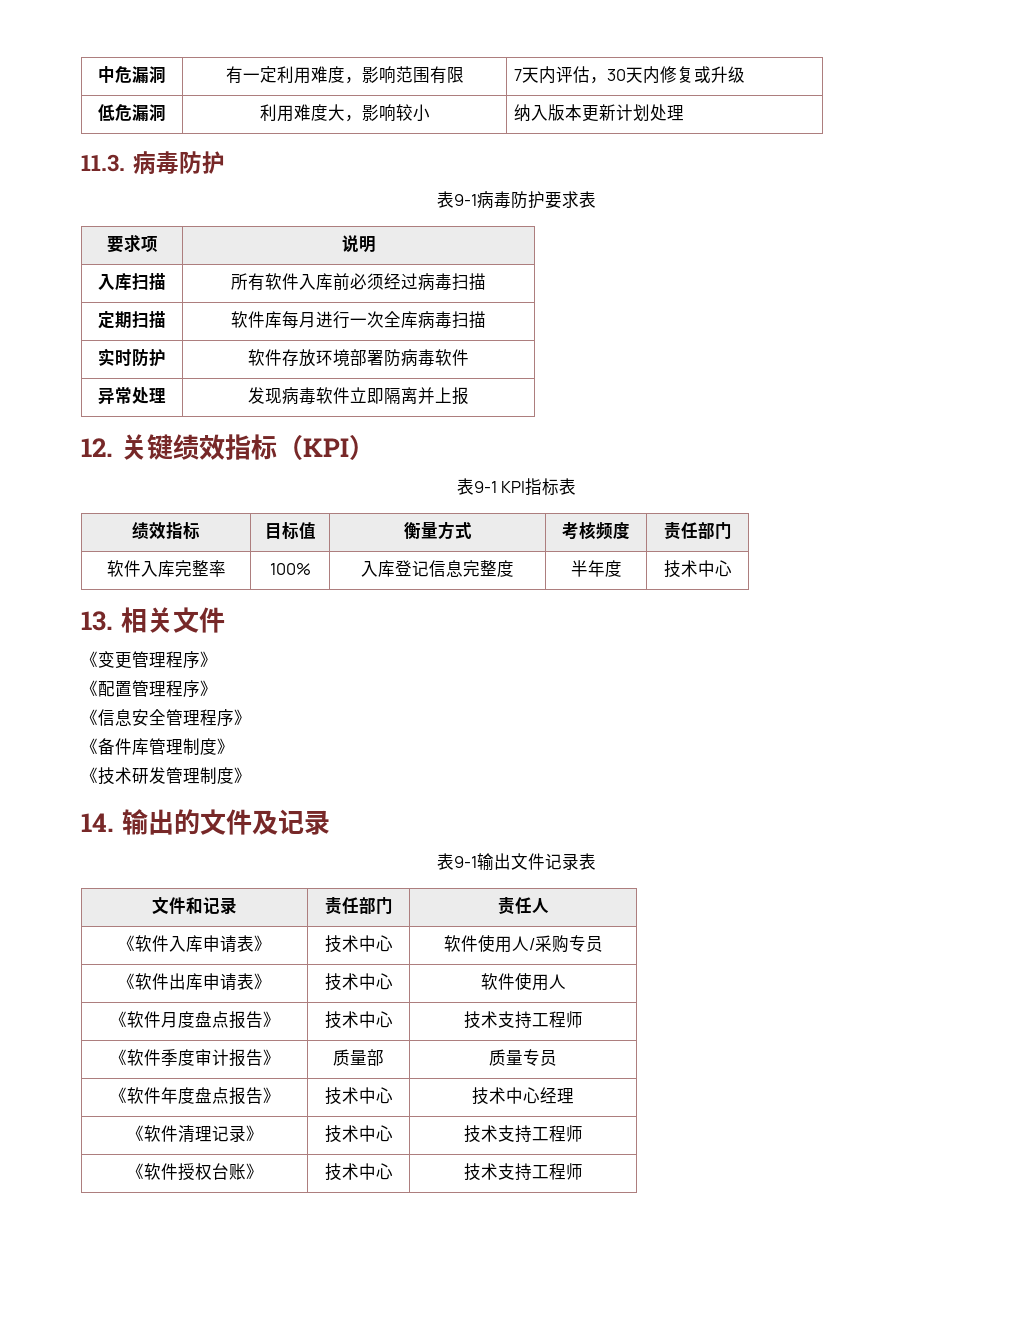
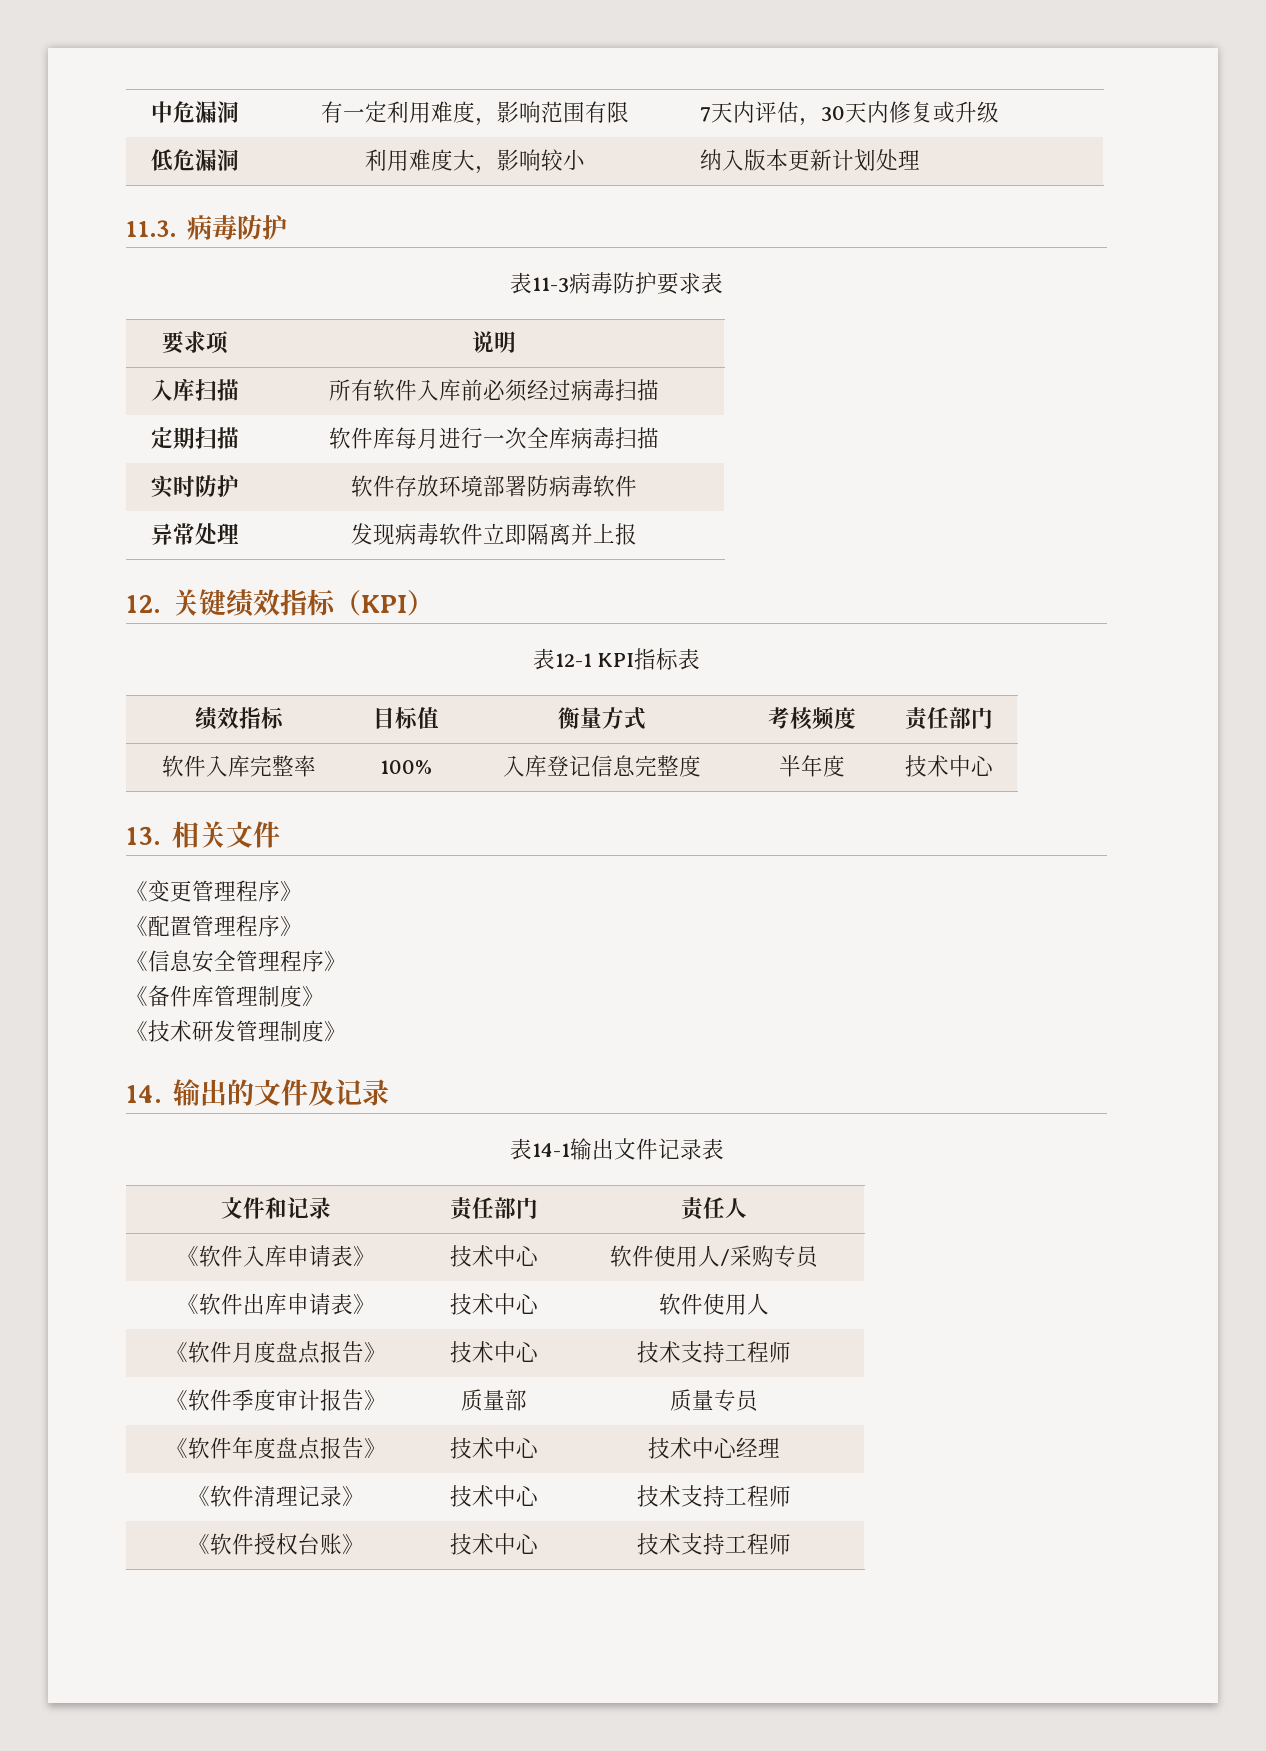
[454,194,477,206] 9-1 -> [532,277,569,293] 11-3
[473,481,497,493] 9-1 -> [554,653,592,667] 12-1
[454,856,477,868] 9-1 -> [531,1143,570,1157] 14-1

